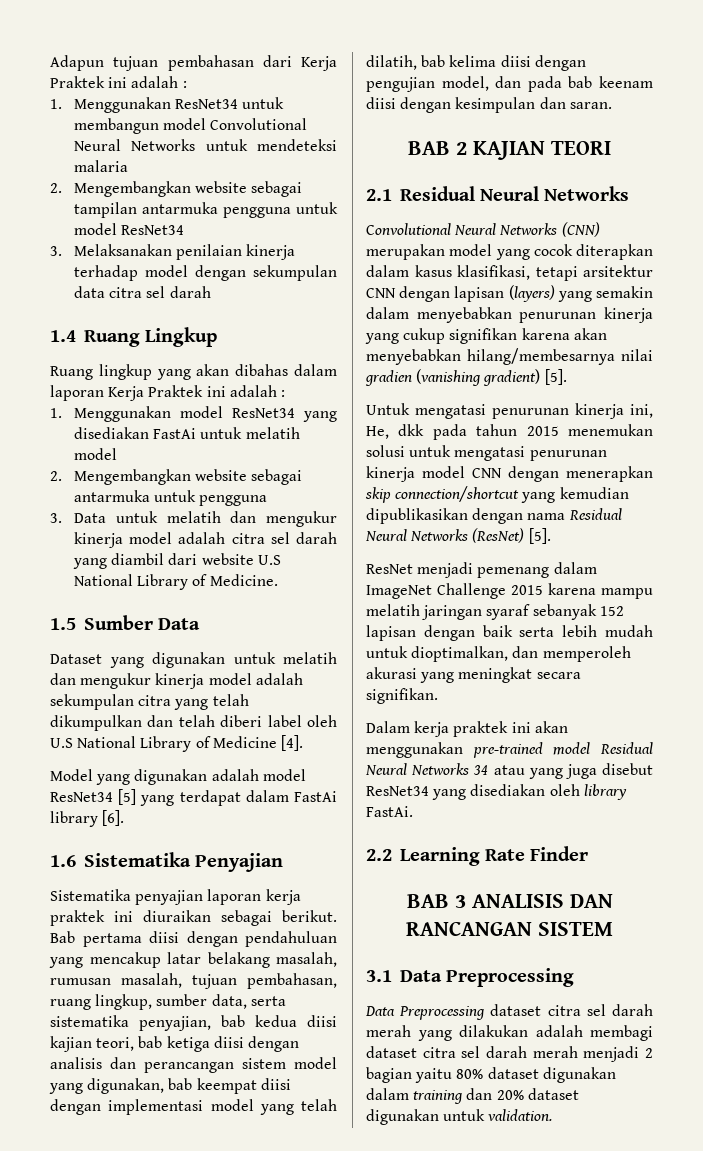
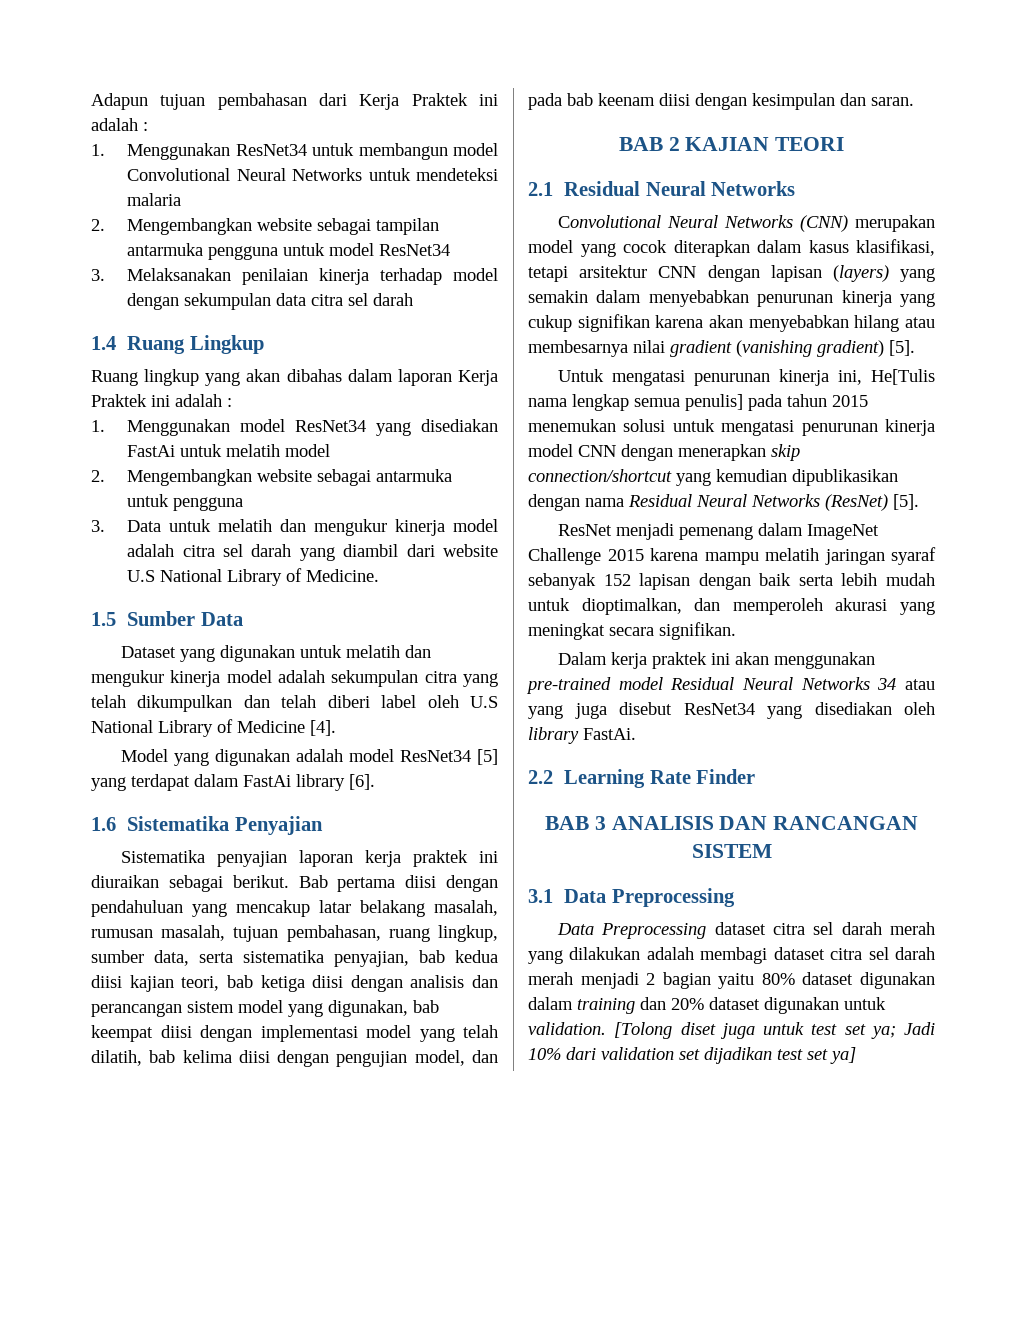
[467,348,653,365] [365,370,412,386] hilang/membesarnya nilai gradien -> [854,315,935,332] [528,340,732,357] hilang atau membesarnya nilai gradient
[366,424,425,439] He, dkk -> [871,369,935,385] [528,394,743,411] He[Tulis nama lengkap semua penulis]
(553, 1115) none -> [614,1022,935,1039] [528,1047,856,1064] [Tolong diset juga untuk test set ya; Jadi 10% dari validation set dijadikan test set ya]

